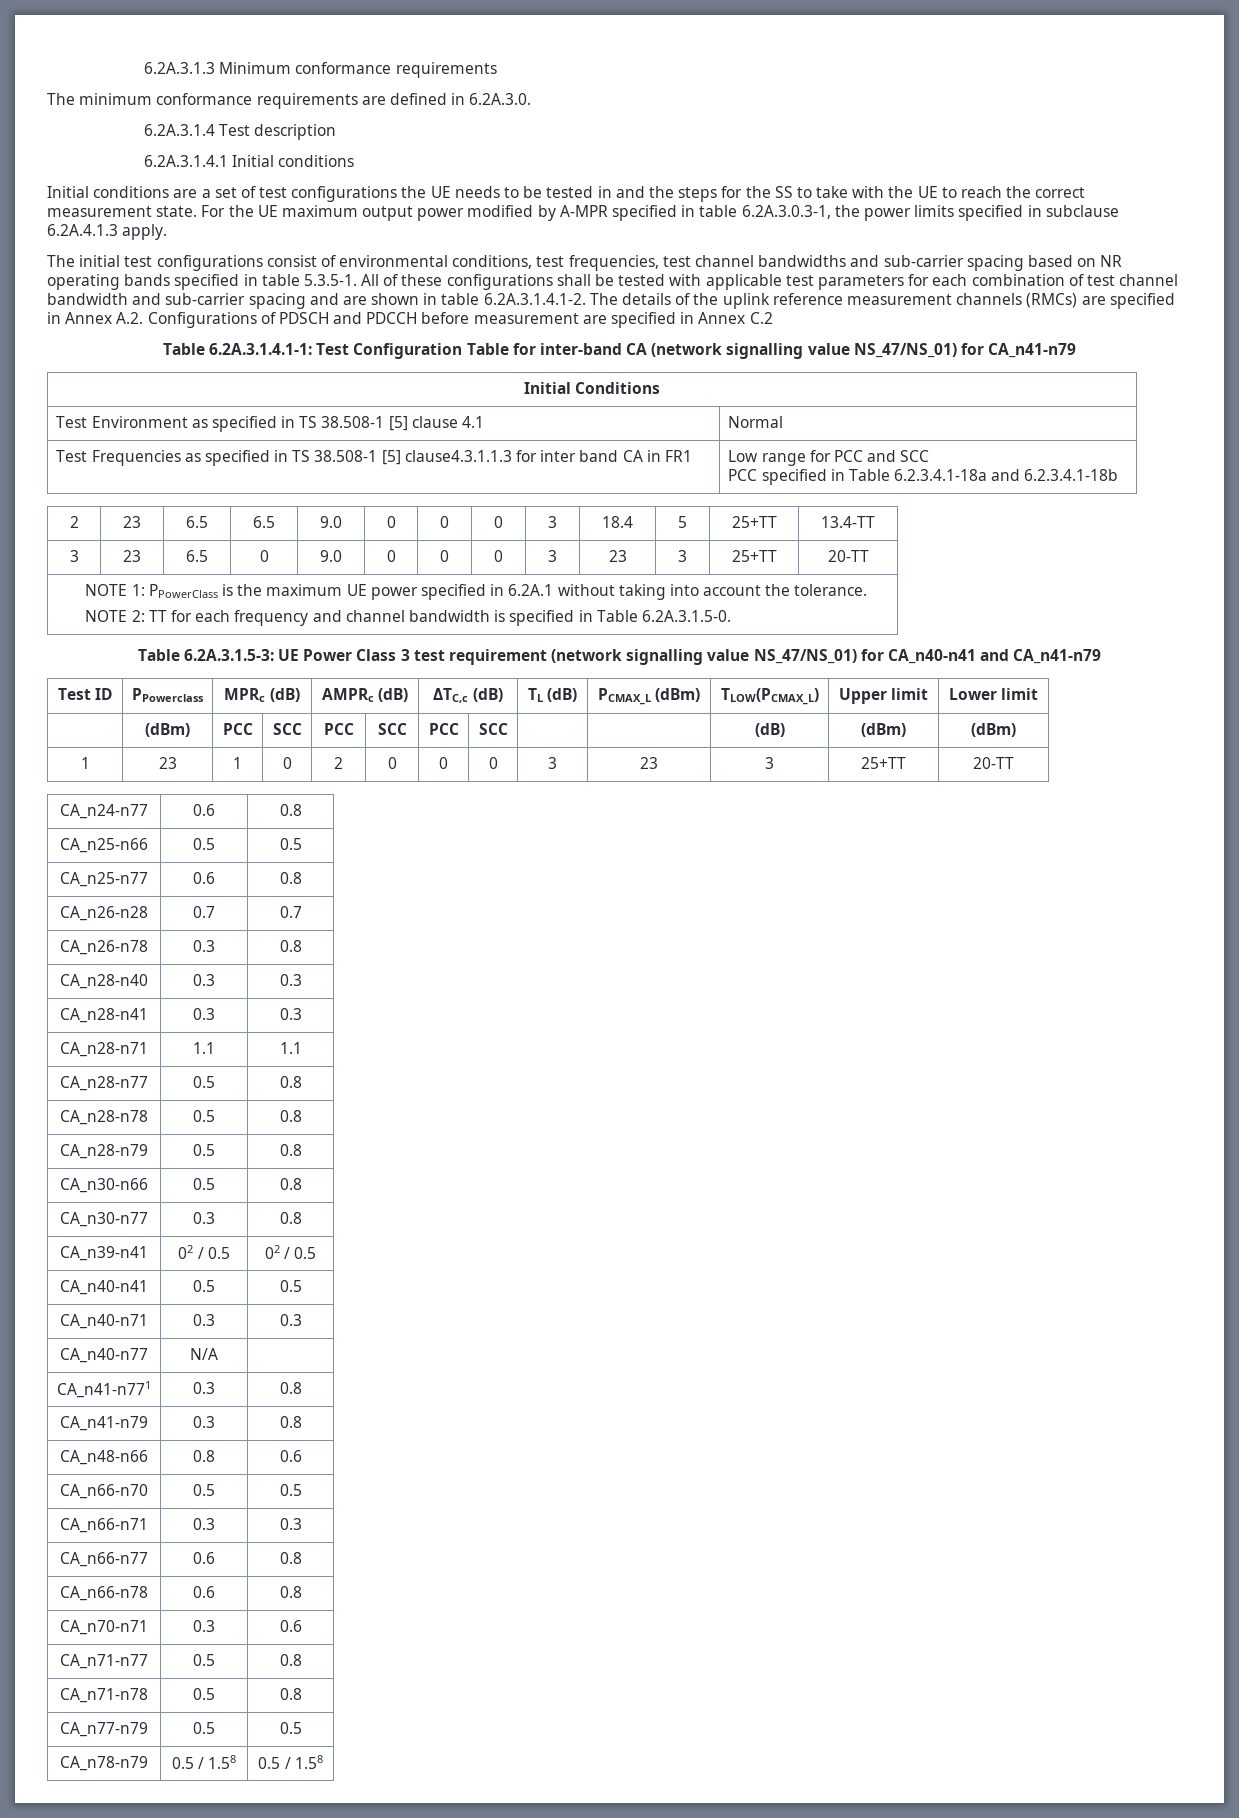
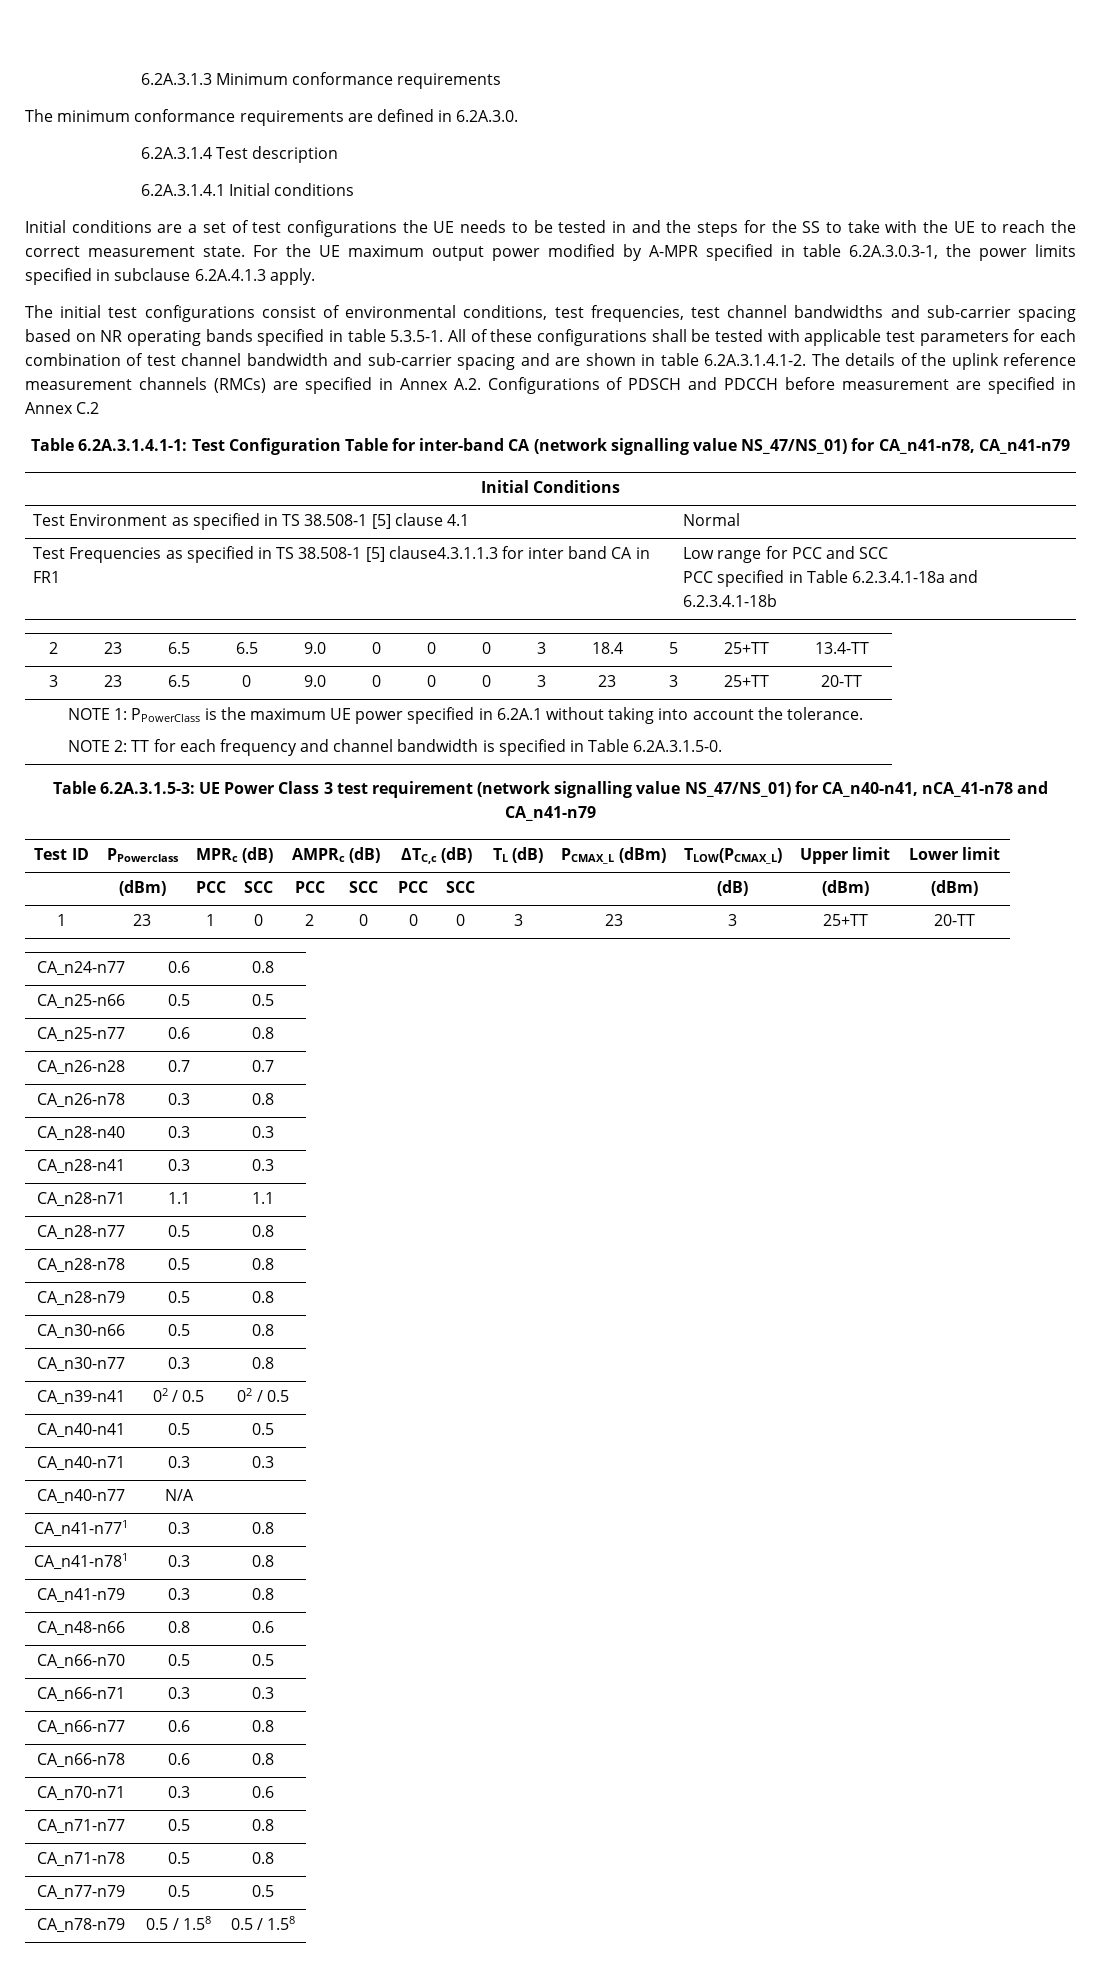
(985, 349) none -> [878,439,975,454] CA_n41-n78,
[888,649,977,664] CA_n40-n41 -> [822,782,1014,797] CA_n40-n41, nCA_41-n78
(302, 1388) none -> [34,1553,128,1570] [167,1555,190,1567] [252,1555,274,1567] // CA_n41-n781 | 0.3 | 0.8

